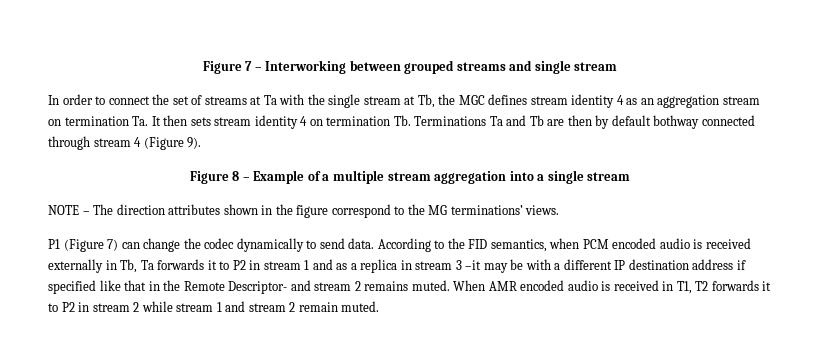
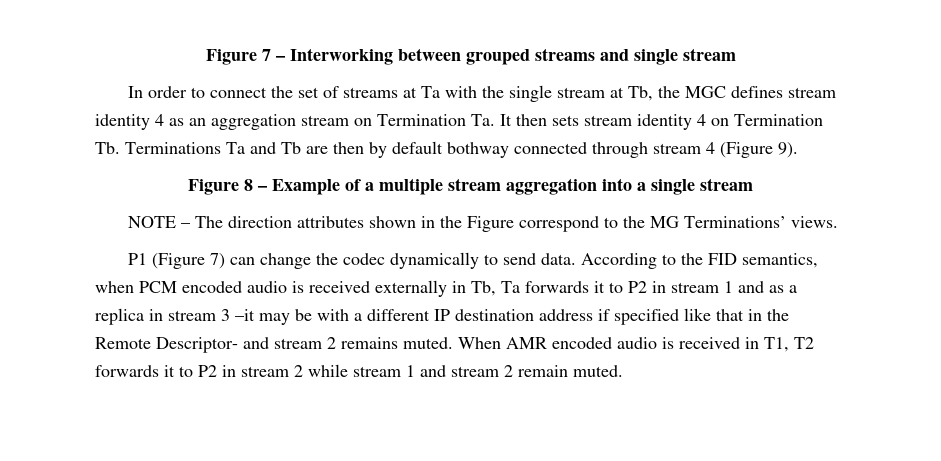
[64,116,129,126] termination -> [377,114,466,126] Termination
[326,116,391,126] termination -> [734,114,823,126] Termination
[296,205,329,218] figure -> [466,216,514,232] Figure
[450,205,523,215] terminations’ -> [683,216,786,228] Terminations’

